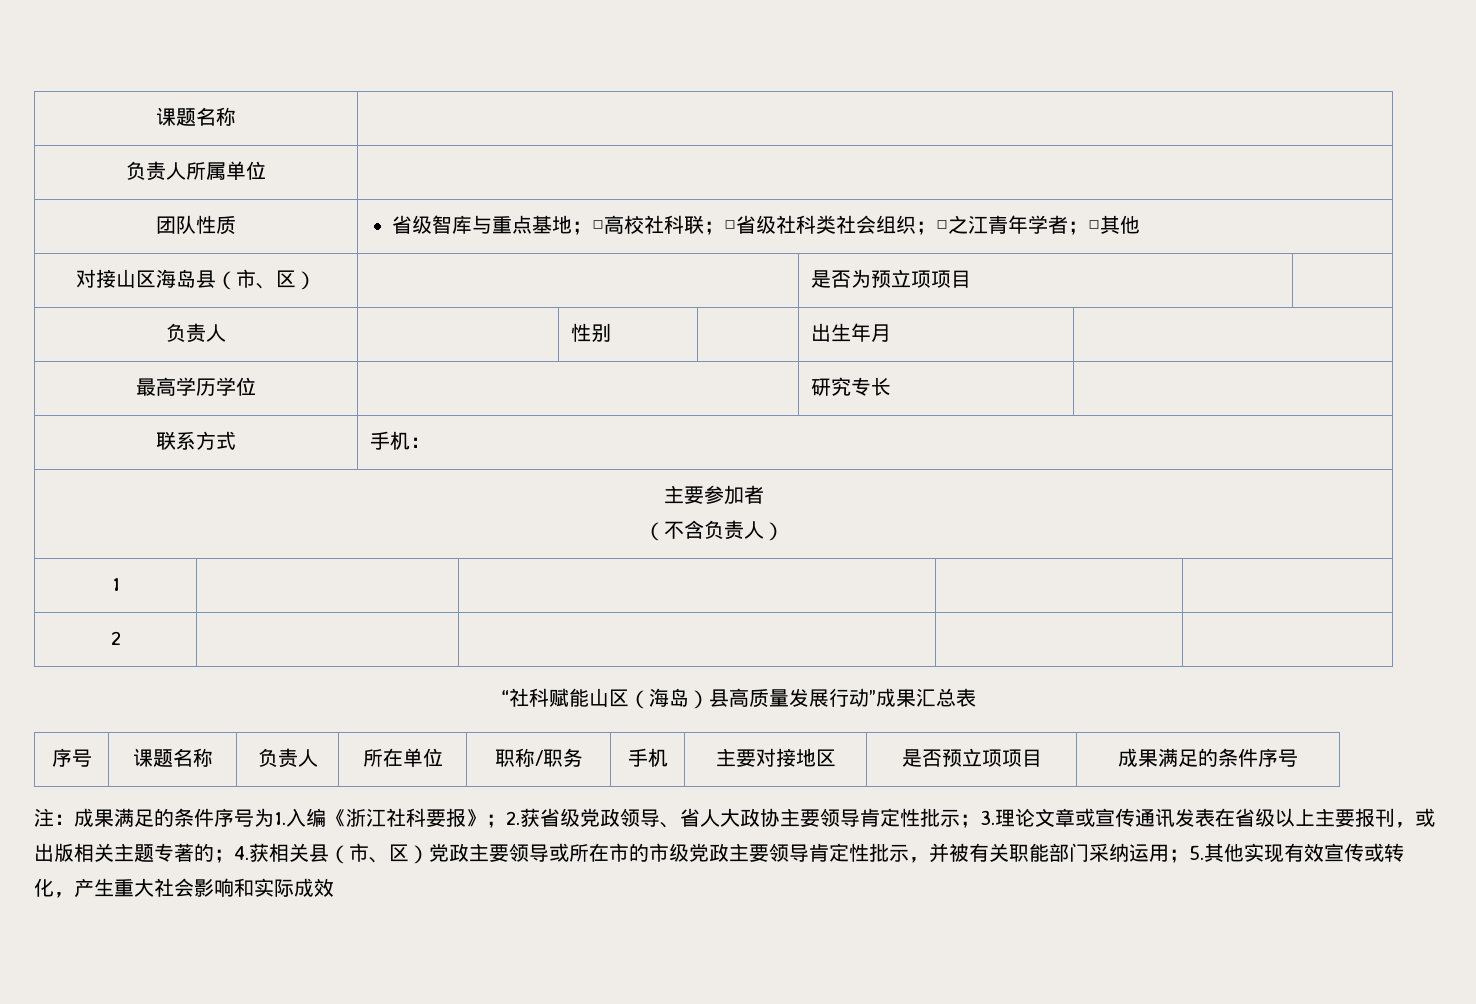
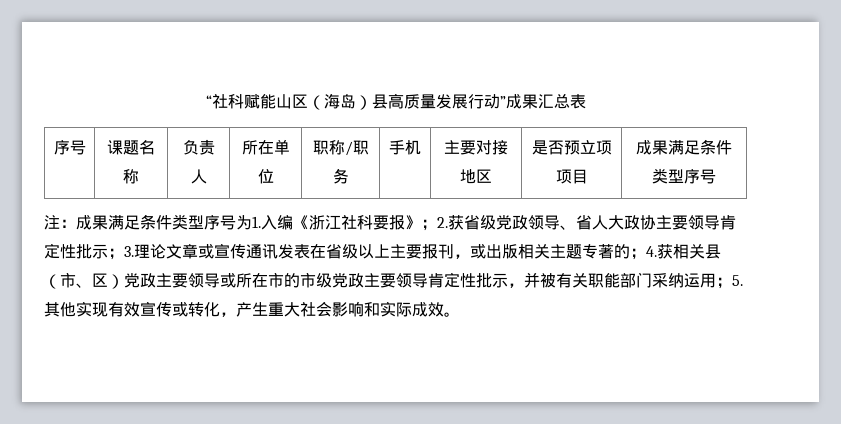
[156,107,236,126] [126,161,266,181] [156,215,236,234] [392,215,1141,235] [76,269,316,290] [811,269,972,288] [166,323,226,343] [571,323,612,342] [811,323,892,342] [136,377,256,396] [811,377,892,396] [156,431,236,450] [370,431,431,450] [663,485,764,505] [643,520,784,541] [111,578,120,591] [110,631,121,645] 课题名称 | // 负责人所属单位 | // 团队性质 | 省级智库与重点基地；□高校社科联；□省级社科类社会组织；□之江青年学者；□其他 // 对接山区海岛县（市、区） | | 是否为预立项项目 | // 负责人 | | 性别 | | 出生年月 | // 最高学历学位 | | 研究专长 | // 联系方式 | 手机： // 主要参加者 // （不含负责人） // 1 | | | | // 2 | | | | // -> (205, 101) none
[1198,748,1258,767] 的条件 -> [700,139,732,155] [652,168,684,184] 条件类型
[154,808,214,827] 的条件 -> [140,214,204,230] 条件类型
(334, 887) none -> [444,312,460,317] 。

